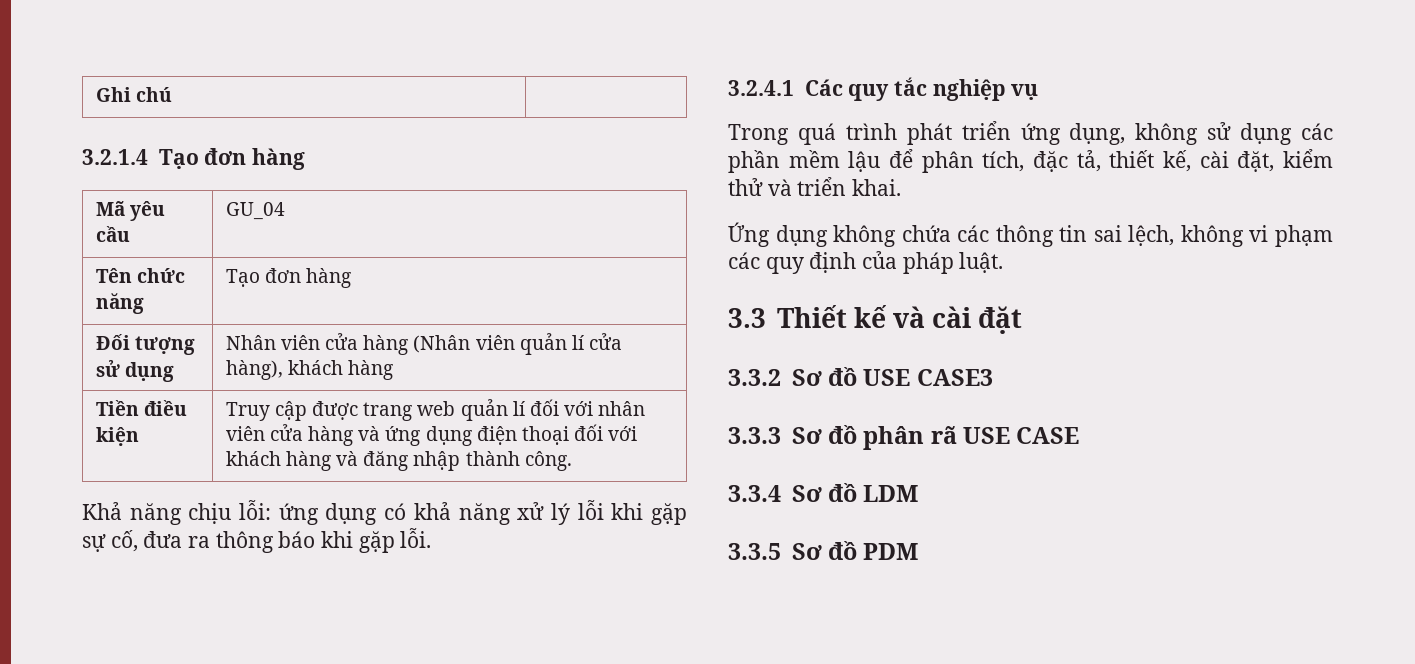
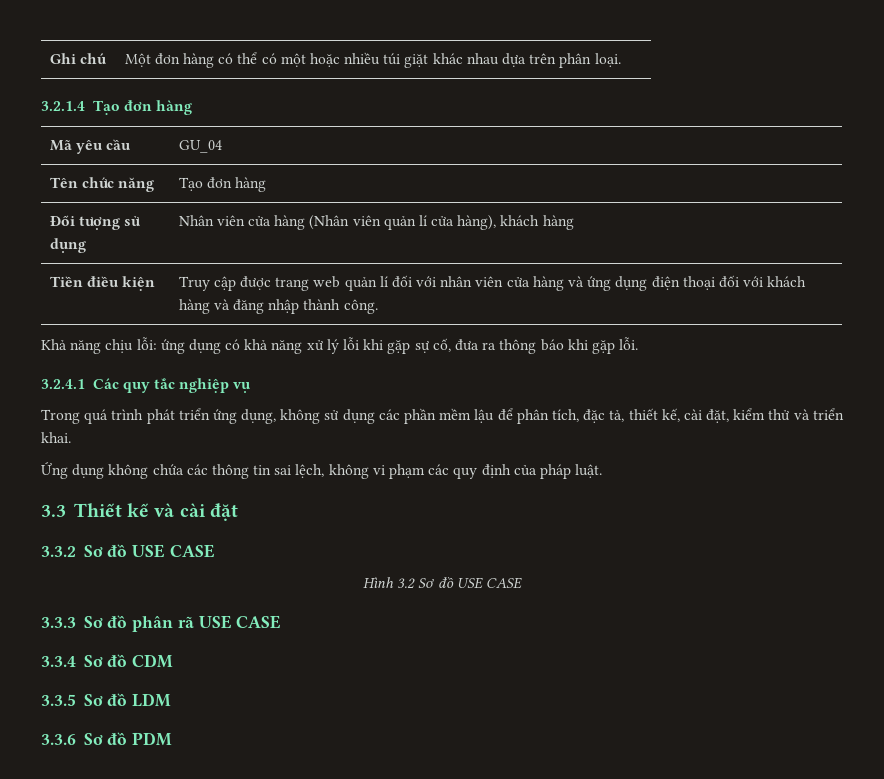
(173, 94) none -> [124,52,621,68] Một đơn hàng có thể có một hoặc nhiều túi giặt khác nhau dựa trên phân loại.
[916,369,993,386] CASE3 -> [169,544,215,558] [363,577,522,589] CASE // Hình 3.2 Sơ đồ USE CASE
(857, 492) none -> [132,654,174,668] [41,693,128,706] CDM // 3.3.5 Sơ đồ
[728,543,781,560] 3.3.5 -> [41,734,76,745] 3.3.6

